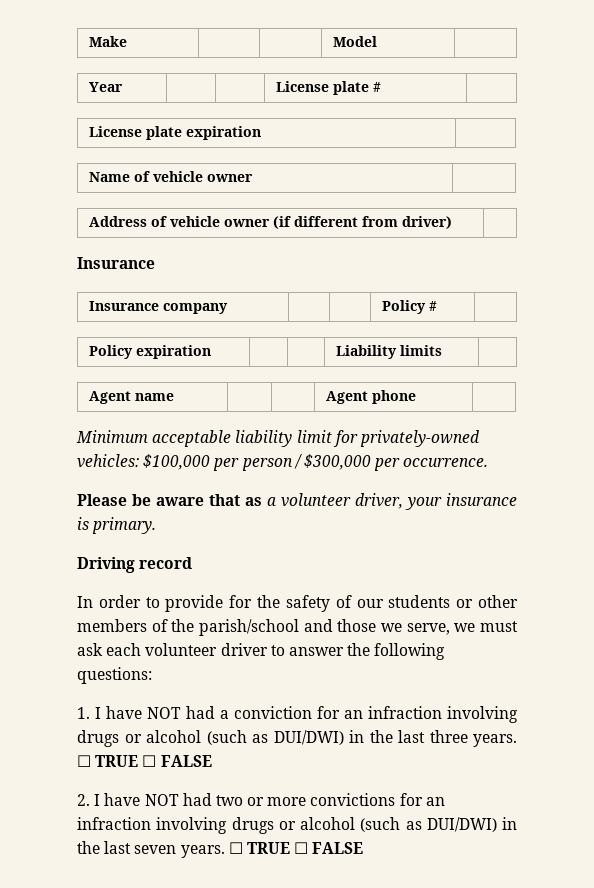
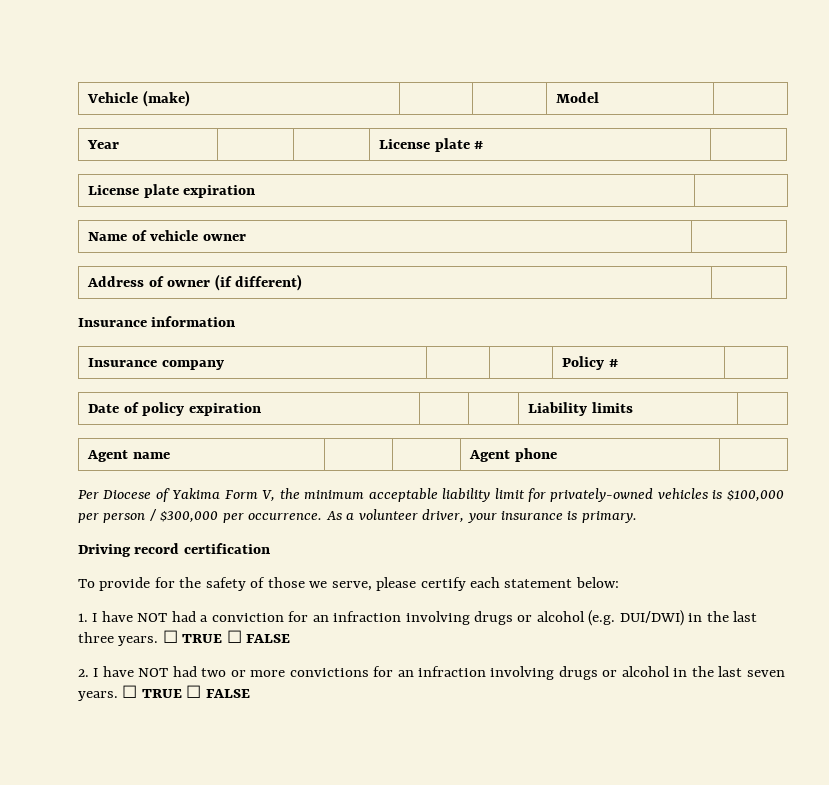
[89,36,128,47] Make -> [87,90,190,107] Vehicle (make)
[170,216,221,227] vehicle -> (164, 281) none
[294,216,453,229] [77,257,155,269] different from driver) | // Insurance -> [234,274,302,291] [78,316,236,327] different) | // Insurance information
[89,345,134,359] Policy -> [88,402,185,416] Date of policy
[76,430,148,443] Minimum -> [78,488,365,502] Per Diocese of Yakima Form V, the minimum
[77,454,139,468] vehicles: -> [657,488,723,499] vehicles is
[77,494,262,506] // Please be aware that as -> [325,511,342,520] As
[77,595,160,608] // In order to -> [183,543,270,554] [78,579,95,588] certification // To
[356,595,518,608] [77,619,518,636] [77,643,446,660] [77,667,152,684] our students or other members of the parish/school and those we serve, we must ask each volunteer driver to answer the following questions: -> [267,577,619,591] those we serve, please certify each statement below:
[206,730,268,745] (such as -> [588,610,616,626] (e.g.
[360,817,497,832] (such as DUI/DWI) -> (670, 671) none

